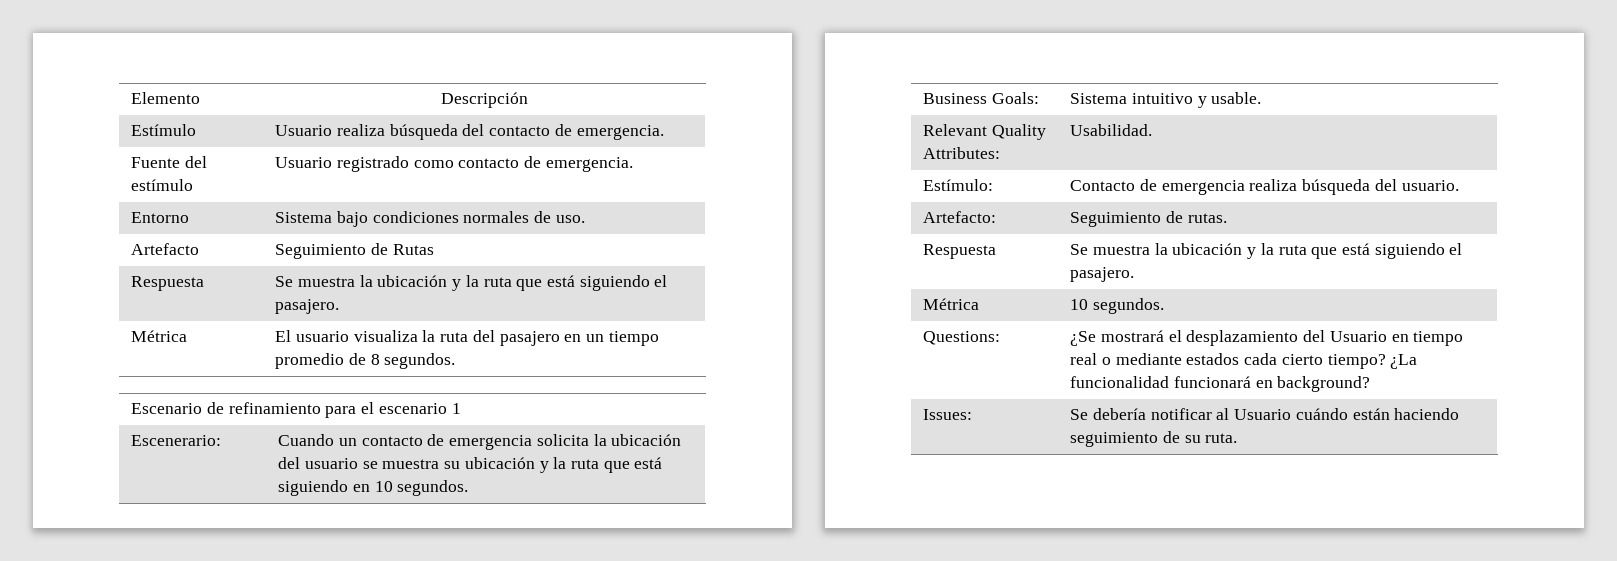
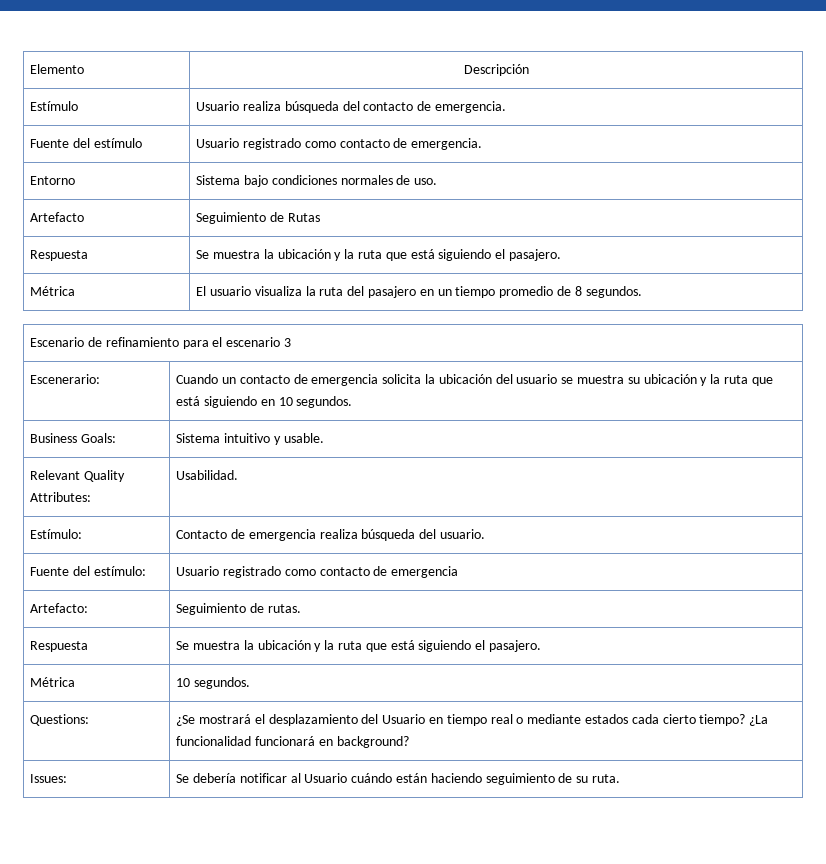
[451,403,461,414] 1 -> [284,338,292,347] 3
(1459, 185) none -> [30,566,146,576] [176,566,459,578] // Fuente del estímulo: | Usuario registrado como contacto de emergencia

